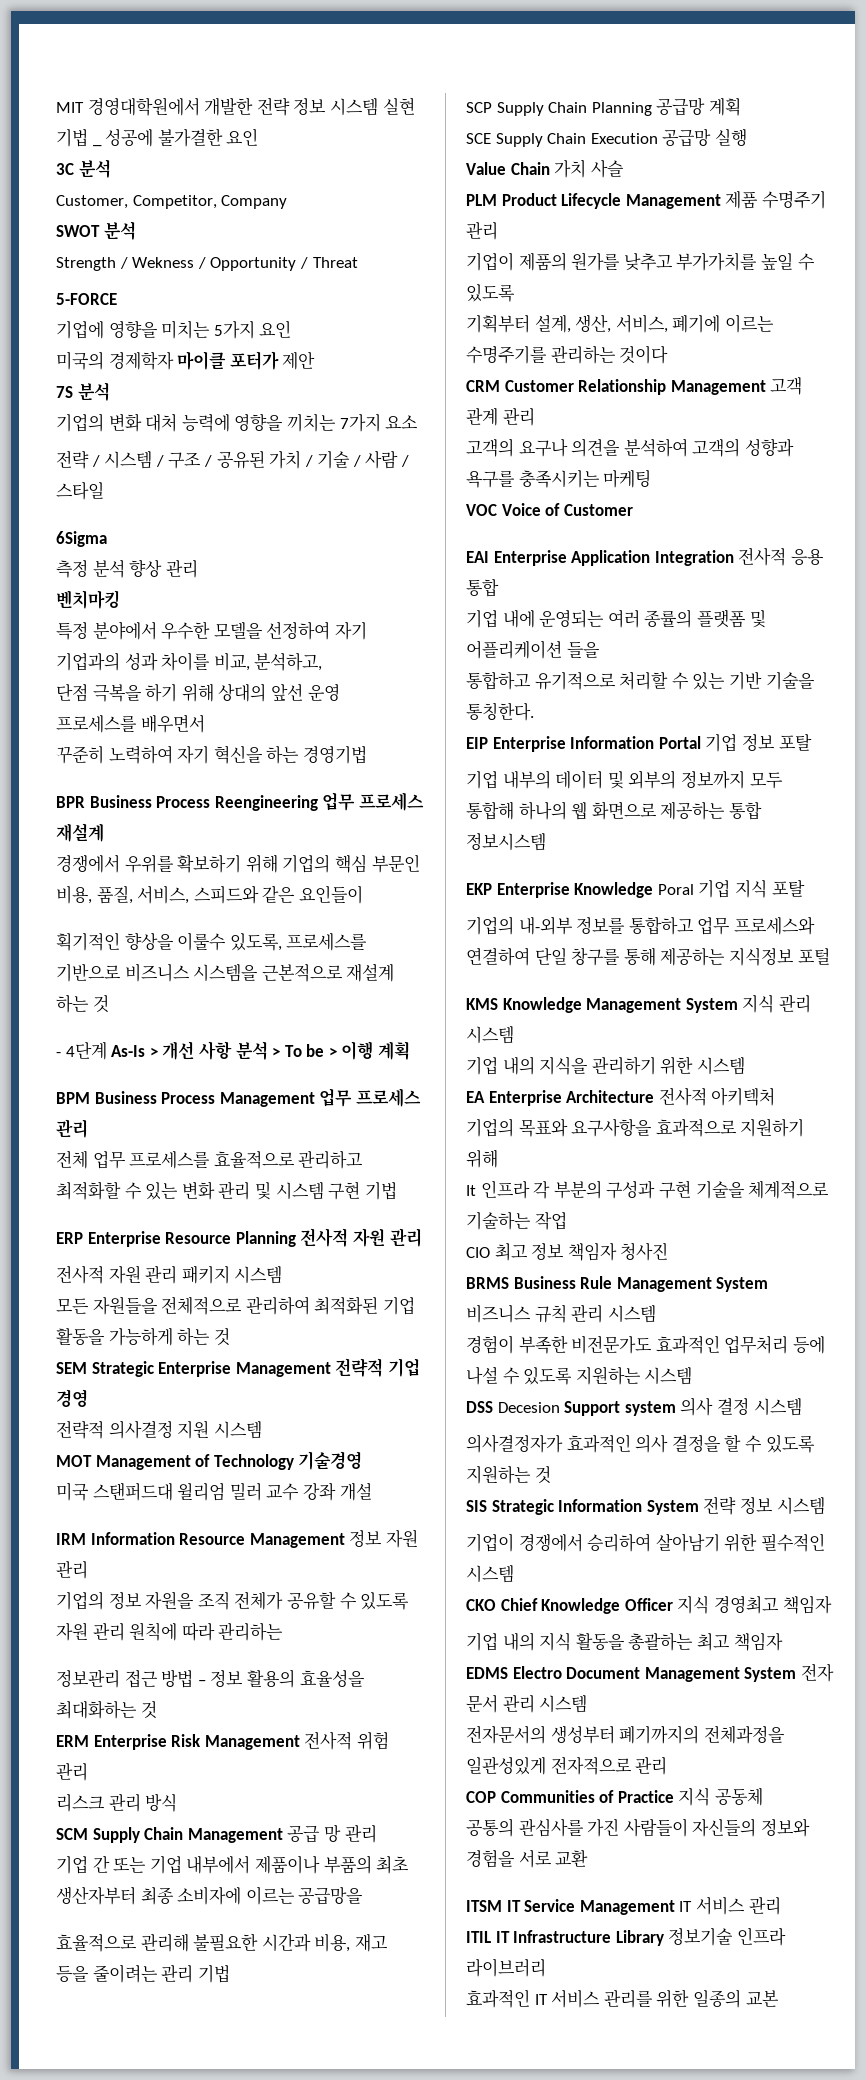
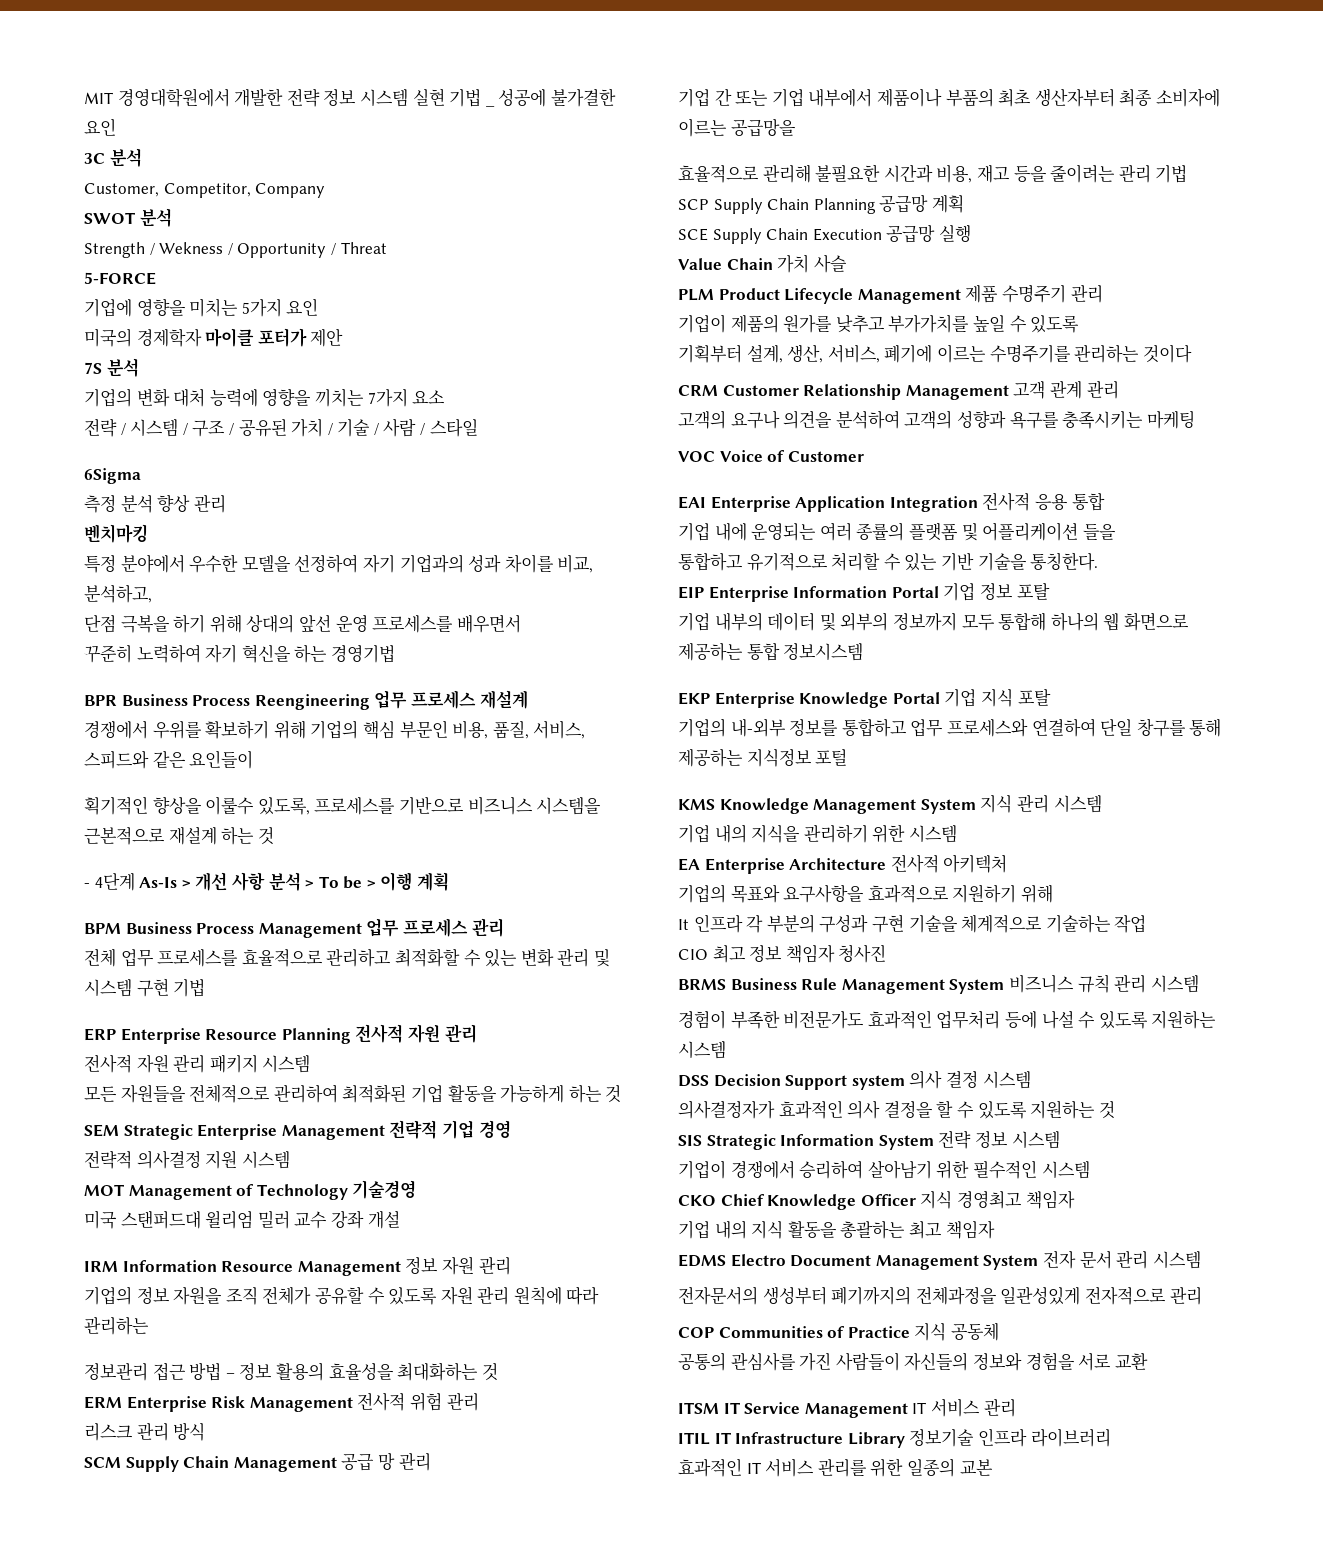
[657,884,694,895] Poral -> [892,692,940,704] Portal
[497,1402,560,1413] Decesion -> [713,1074,781,1087] Decision

